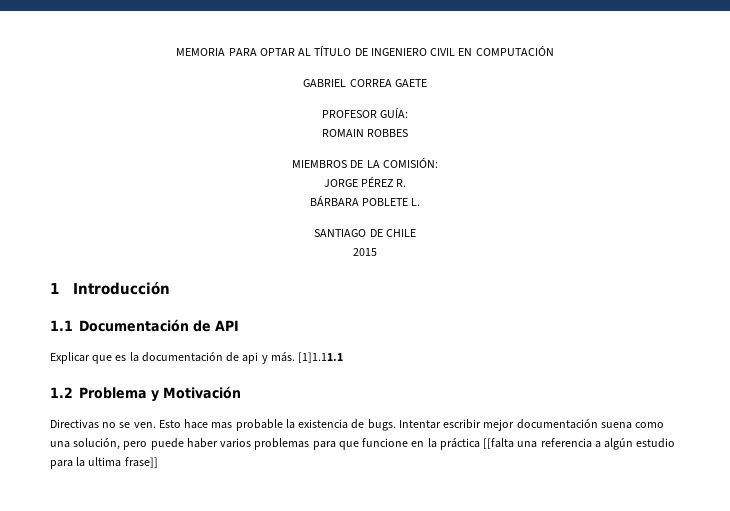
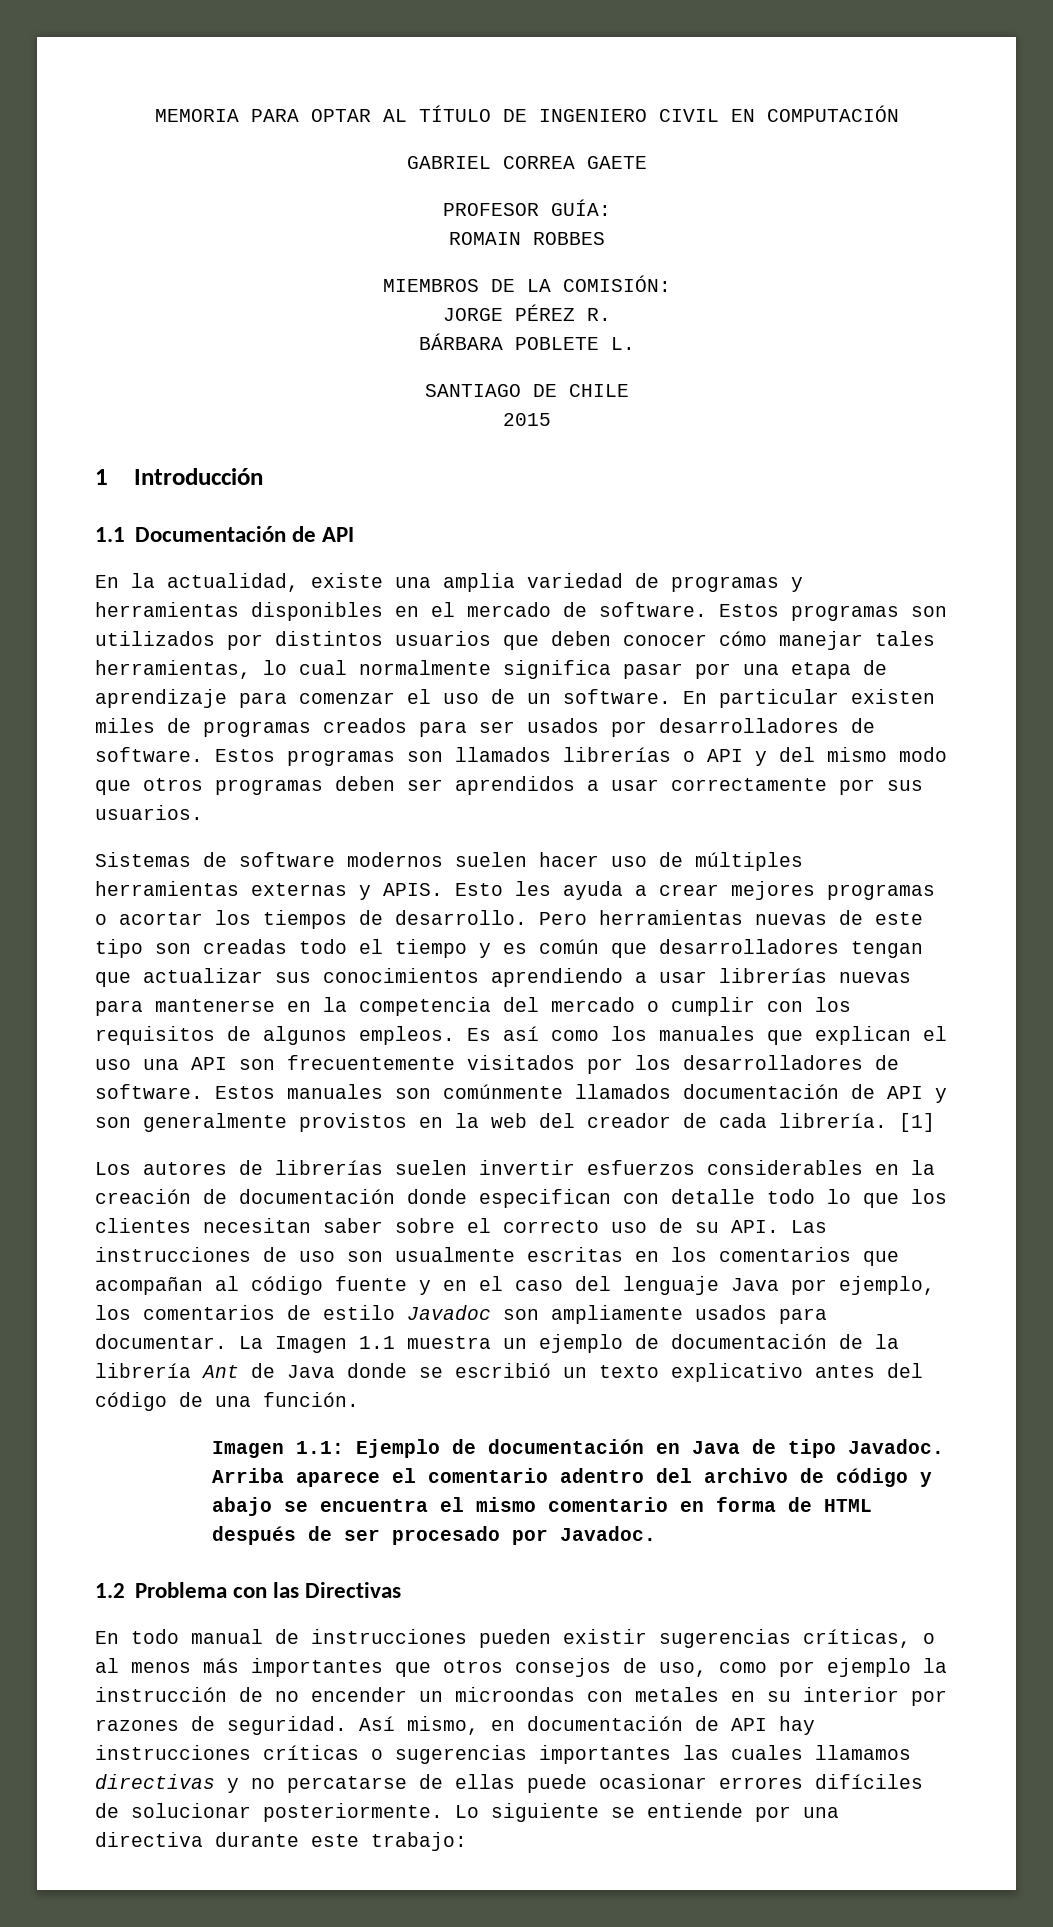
[50,352,344,364] [50,386,241,402] [50,419,665,431] [50,438,676,450] [50,457,158,469] Explicar que es la documentación de api y más. [1]1.11.1 // 1.2 Problema y Motivación // Directivas no se ven. Esto hace mas probable la existencia de bugs. Intentar escribir mejor documentación suena como una solución, pero puede haber varios problemas para que funcione en la práctica [[falta una referencia a algún estudio para la ultima frase]] -> [95,573,803,592] [95,602,947,621] [95,631,935,650] [95,660,887,679] [95,689,935,708] [95,718,875,737] [95,747,947,766] [95,776,923,795] [95,805,203,820] [95,852,803,871] [95,881,935,900] [95,910,923,929] [95,939,923,958] [95,968,911,987] [95,997,851,1016] [95,1026,947,1045] [95,1055,899,1074] [95,1084,947,1103] [95,1113,935,1132] [95,1160,935,1175] [95,1189,947,1208] [95,1218,827,1233] [95,1247,899,1266] [95,1276,935,1295] [95,1305,827,1324] [95,1334,899,1353] [95,1363,923,1382] [95,1392,359,1411] [211,1439,944,1458] [211,1468,932,1487] [211,1497,872,1516] [211,1526,656,1545] [95,1582,402,1598] [95,1629,935,1648] [95,1658,947,1677] [95,1687,947,1706] [95,1716,815,1735] [95,1745,911,1764] [95,1774,923,1793] [95,1803,839,1822] [95,1832,467,1851] En la actualidad, existe una amplia variedad de programas y herramientas disponibles en el mercado de software. Estos programas son utilizados por distintos usuarios que deben conocer cómo manejar tales herramientas, lo cual normalmente significa pasar por una etapa de aprendizaje para comenzar el uso de un software. En particular existen miles de programas creados para ser usados por desarrolladores de software. Estos programas son llamados librerías o API y del mismo modo que otros programas deben ser aprendidos a usar correctamente por sus usuarios. // Sistemas de software modernos suelen hacer uso de múltiples herramientas externas y APIS. Esto les ayuda a crear mejores programas o acortar los tiempos de desarrollo. Pero herramientas nuevas de este tipo son creadas todo el tiempo y es común que desarrolladores tengan que actualizar sus conocimientos aprendiendo a usar librerías nuevas para mantenerse en la competencia del mercado o cumplir con los requisitos de algunos empleos. Es así como los manuales que explican el uso una API son frecuentemente visitados por los desarrolladores de software. Estos manuales son comúnmente llamados documentación de API y son generalmente provistos en la web del creador de cada librería. [1] // Los autores de librerías suelen invertir esfuerzos considerables en la creación de documentación donde especifican con detalle todo lo que los clientes necesitan saber sobre el correcto uso de su API. Las instrucciones de uso son usualmente escritas en los comentarios que acompañan al código fuente y en el caso del lenguaje Java por ejemplo, los comentarios de estilo Javadoc son ampliamente usados para documentar. La Imagen 1.1 muestra un ejemplo de documentación de la librería Ant de Java donde se escribió un texto explicativo antes del código de una función. // Imagen 1.1: Ejemplo de documentación en Java de tipo Javadoc. Arriba aparece el comentario adentro del archivo de código y abajo se encuentra el mismo comentario en forma de HTML después de ser procesado por Javadoc. // 1.2 Problema con las Directivas // En todo manual de instrucciones pueden existir sugerencias críticas, o al menos más importantes que otros consejos de uso, como por ejemplo la instrucción de no encender un microondas con metales en su interior por razones de seguridad. Así mismo, en documentación de API hay instrucciones críticas o sugerencias importantes las cuales llamamos directivas y no percatarse de ellas puede ocasionar errores difíciles de solucionar posteriormente. Lo siguiente se entiende por una directiva durante este trabajo:

